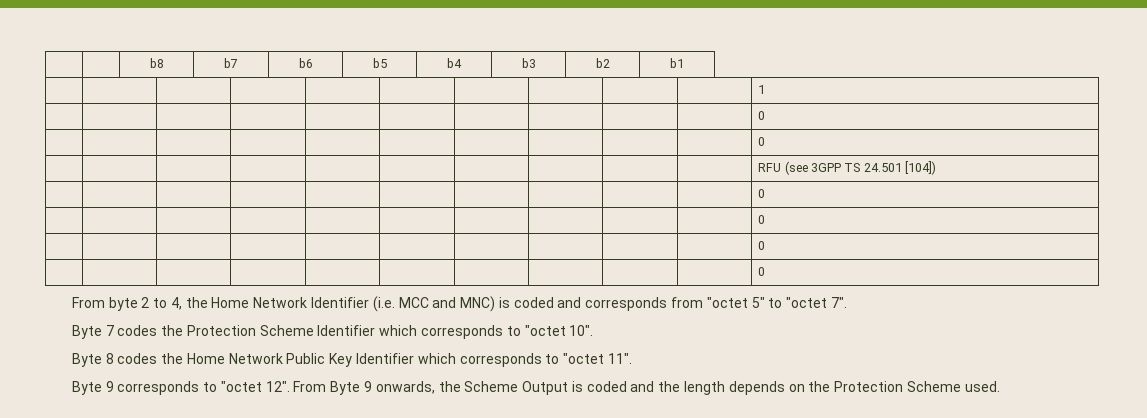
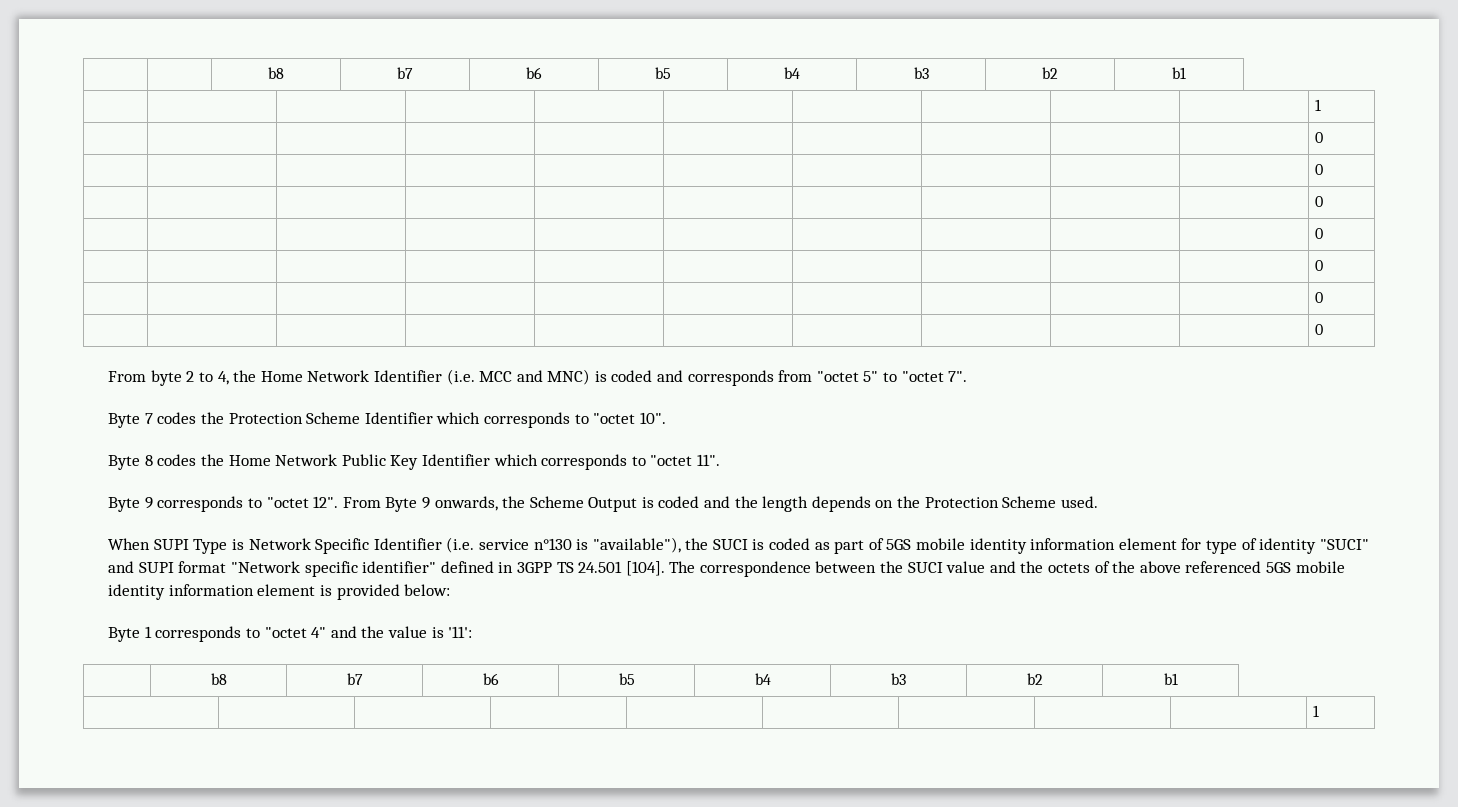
[758,161,937,175] RFU (see 3GPP TS 24.501 [104]) -> [1314,196,1323,207] 0
(1000, 386) none -> [108,537,1369,554] [108,561,1345,577] [108,584,451,600] [108,626,473,642] [210,673,227,685] [346,673,363,685] [482,673,499,685] [618,673,635,685] [754,673,771,685] [891,673,906,685] [1026,673,1043,685] [1163,673,1178,685] [1312,705,1319,717] // When SUPI Type is Network Specific Identifier (i.e. service n°130 is "available"), the SUCI is coded as part of 5GS mobile identity information element for type of identity "SUCI" and SUPI format "Network specific identifier" defined in 3GPP TS 24.501 [104]. The correspondence between the SUCI value and the octets of the above referenced 5GS mobile identity information element is provided below: // Byte 1 corresponds to "octet 4" and the value is '11': // | b8 | b7 | b6 | b5 | b4 | b3 | b2 | b1 // | | | | | | | | | 1

